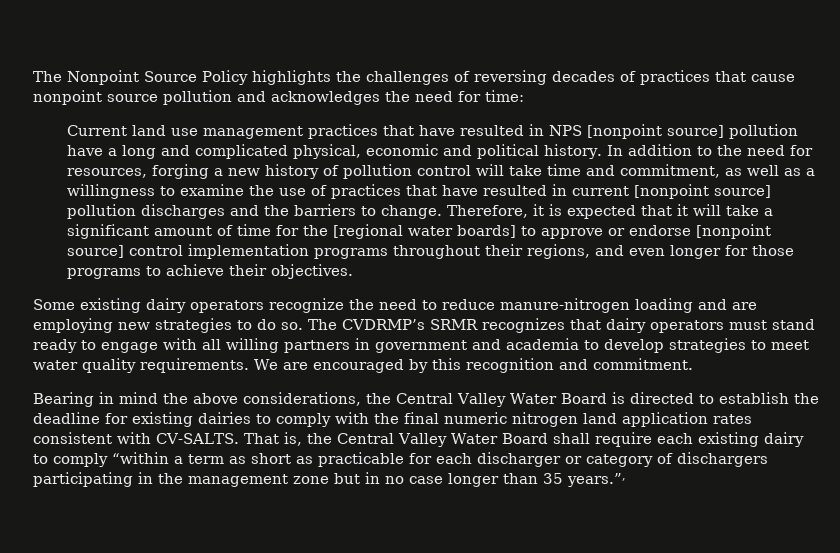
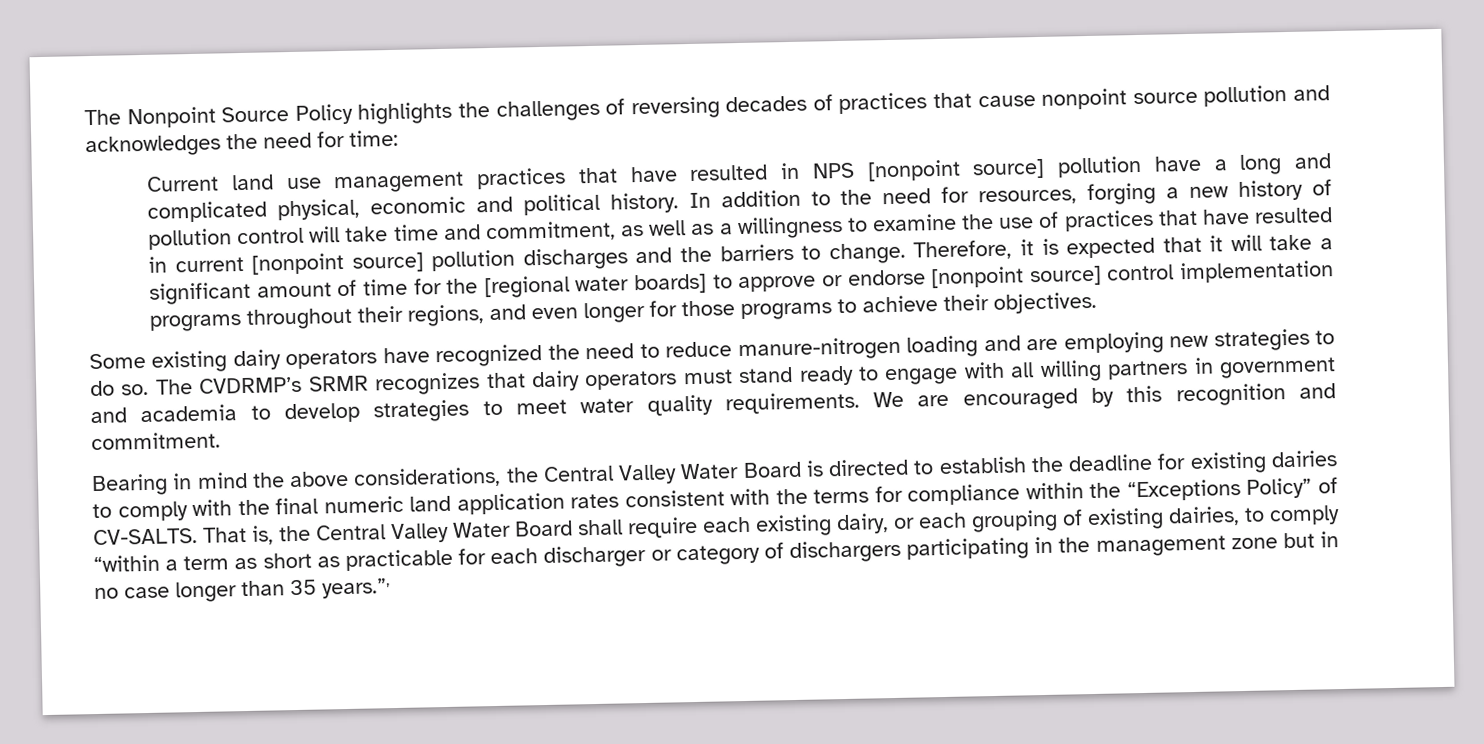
[269,298,344,313] recognize -> [382,344,543,368] have recognized
[512,412,578,427] nitrogen -> (404, 504) none
(151, 438) none -> [775,477,1338,506] the terms for compliance within the “Exceptions Policy” of
[763,432,804,447] dairy -> [836,506,1240,535] dairy, or each grouping of existing dairies,

